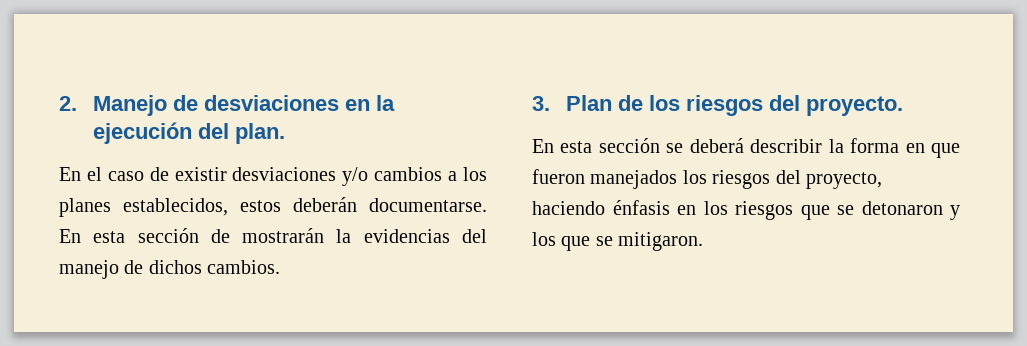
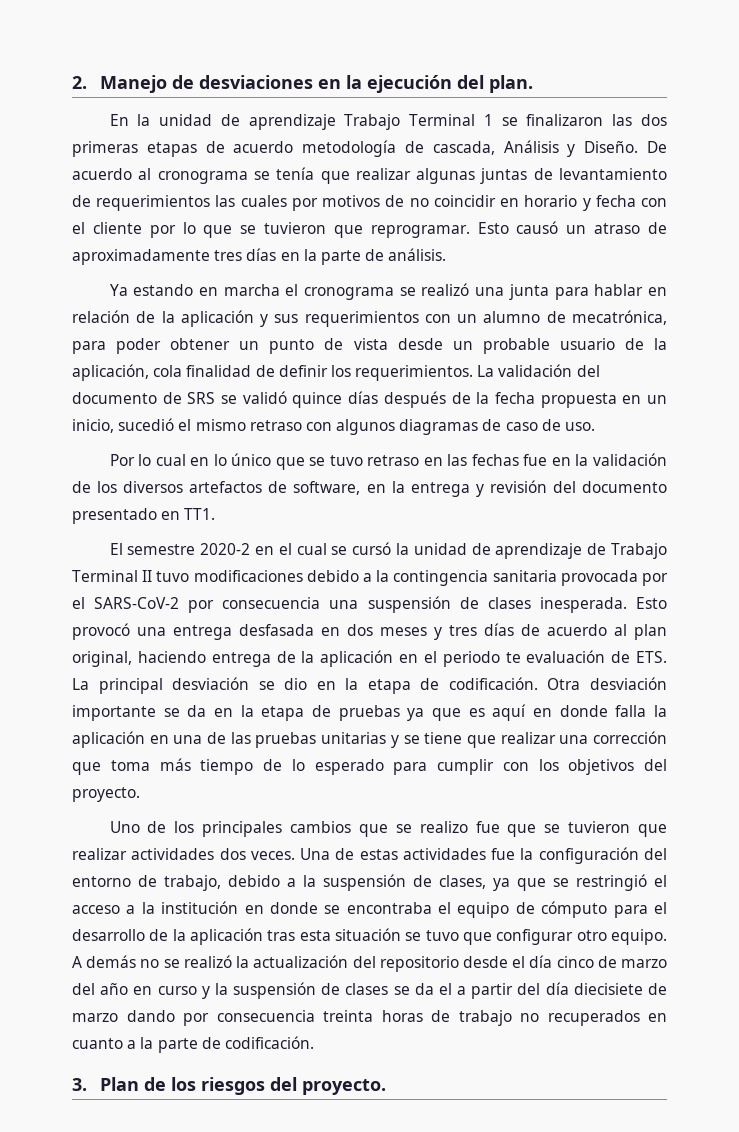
[86,167,488,186] [59,197,487,217] [59,228,487,243] [59,260,281,279] el caso de existir desviaciones y/o cambios a los planes establecidos, estos deberán documentarse. En esta sección de mostrarán la evidencias del manejo de dichos cambios. -> [137,114,667,130] [72,140,667,157] [72,167,667,184] [72,195,667,211] [72,221,667,238] [72,248,447,265] [109,283,667,300] [72,310,667,327] [72,338,667,354] [72,364,600,381] [72,391,667,408] [72,418,596,435] [109,453,667,470] [72,480,667,497] [72,508,216,524] [109,542,668,559] [72,570,668,586] [72,596,668,613] [72,623,667,640] [72,650,667,667] [72,677,667,694] [72,704,667,721] [72,731,667,748] [72,758,667,775] [72,787,140,802] [109,821,667,837] [72,847,667,864] [72,874,667,891] [72,901,667,918] [72,928,667,945] [72,955,667,972] [72,982,668,999] [72,1010,667,1026] [72,1036,314,1053] la unidad de aprendizaje Trabajo Terminal 1 se finalizaron las dos primeras etapas de acuerdo metodología de cascada, Análisis y Diseño. De acuerdo al cronograma se tenía que realizar algunas juntas de levantamiento de requerimientos las cuales por motivos de no coincidir en horario y fecha con el cliente por lo que se tuvieron que reprogramar. Esto causó un atraso de aproximadamente tres días en la parte de análisis. // Ya estando en marcha el cronograma se realizó una junta para hablar en relación de la aplicación y sus requerimientos con un alumno de mecatrónica, para poder obtener un punto de vista desde un probable usuario de la aplicación, cola finalidad de definir los requerimientos. La validación del documento de SRS se validó quince días después de la fecha propuesta en un inicio, sucedió el mismo retraso con algunos diagramas de caso de uso. // Por lo cual en lo único que se tuvo retraso en las fechas fue en la validación de los diversos artefactos de software, en la entrega y revisión del documento presentado en TT1. // El semestre 2020-2 en el cual se cursó la unidad de aprendizaje de Trabajo Terminal II tuvo modificaciones debido a la contingencia sanitaria provocada por el SARS-CoV-2 por consecuencia una suspensión de clases inesperada. Esto provocó una entrega desfasada en dos meses y tres días de acuerdo al plan original, haciendo entrega de la aplicación en el periodo te evaluación de ETS. La principal desviación se dio en la etapa de codificación. Otra desviación importante se da en la etapa de pruebas ya que es aquí en donde falla la aplicación en una de las pruebas unitarias y se tiene que realizar una corrección que toma más tiempo de lo esperado para cumplir con los objetivos del proyecto. // Uno de los principales cambios que se realizo fue que se tuvieron que realizar actividades dos veces. Una de estas actividades fue la configuración del entorno de trabajo, debido a la suspensión de clases, ya que se restringió el acceso a la institución en donde se encontraba el equipo de cómputo para el desarrollo de la aplicación tras esta situación se tuvo que configurar otro equipo. A demás no se realizó la actualización del repositorio desde el día cinco de marzo del año en curso y la suspensión de clases se da el a partir del día diecisiete de marzo dando por consecuencia treinta horas de trabajo no recuperados en cuanto a la parte de codificación.
[532,138,960,158] [532,169,882,189] [532,200,960,220] [532,232,704,251] // En esta sección se deberá describir la forma en que fueron manejados los riesgos del proyecto, haciendo énfasis en los riesgos que se detonaron y los que se mitigaron. -> (386, 1087) none

